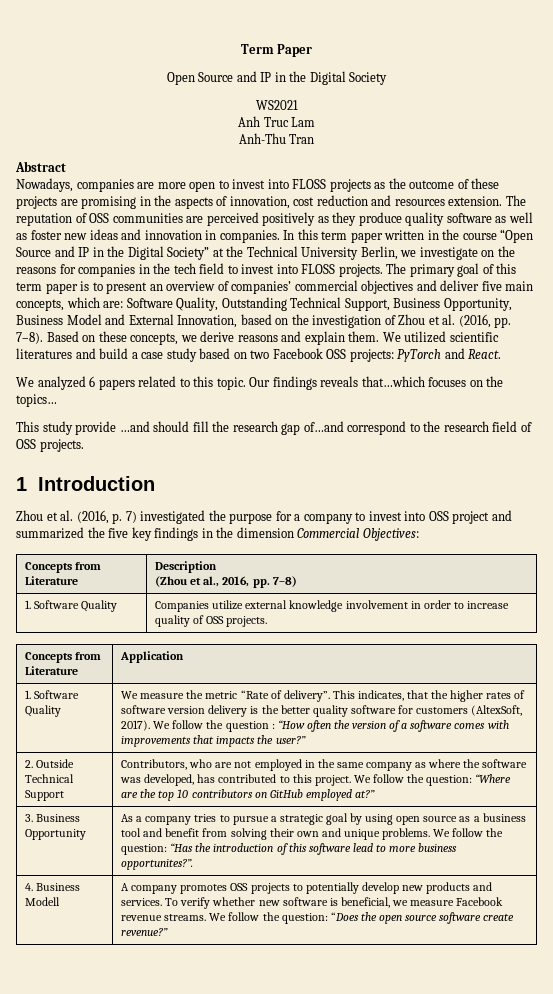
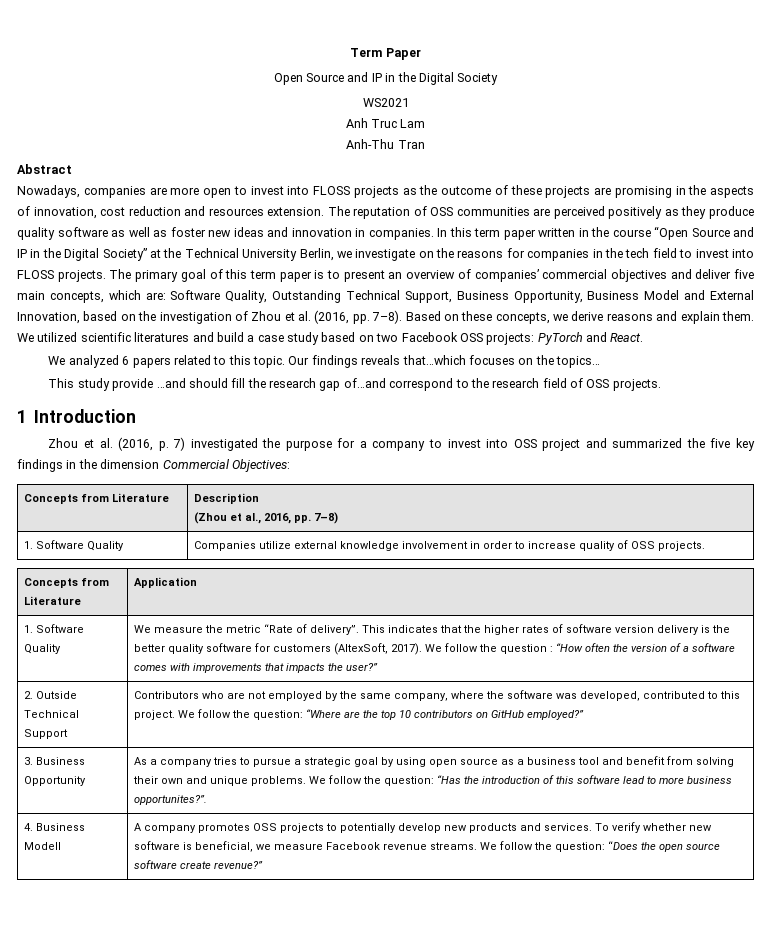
[357,690,404,701] indicates, -> [388,625,439,633] indicates
[121,759,188,770] Contributors, -> [134,691,200,699] Contributors
[304,760,315,768] in -> [325,691,339,701] by
[365,762,427,771] company as -> [394,693,449,701] company,
[197,774,216,783] has -> (641, 696) none
[305,789,375,801] employed at?” -> [527,710,585,720] employed?”

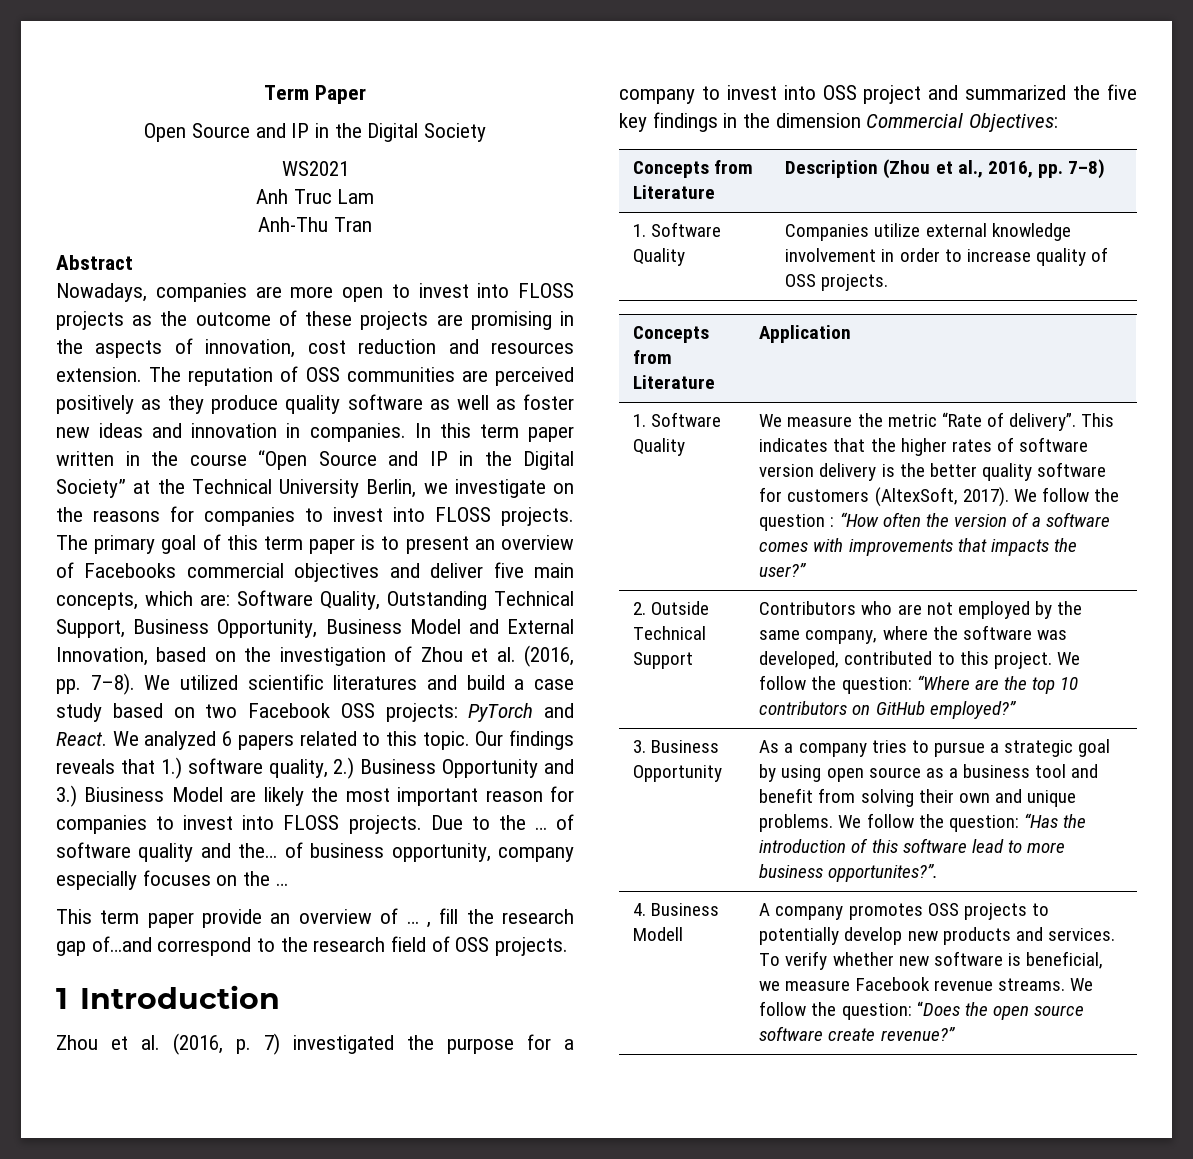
[592,248,677,258] in the tech field -> (295, 516) none
[474,269,539,282] companies’ -> [84,563,177,578] Facebooks
[405,311,755,324] Based on these concepts, we derive reasons and explain them. -> (135, 684) none
(644, 337) // -> (107, 739) none
[402,355,466,365] that…which -> [120,757,574,779] [56,785,574,807] [56,814,575,834] [56,842,574,862] [56,871,137,890] that 1.) software quality, 2.) Business Opportunity and 3.) Biusiness Model are likely the most important reason for companies to invest into FLOSS projects. Due to the … of software quality and the… of business opportunity, company especially
[556,356,601,368] [48,378,228,391] topics… // This study provide …and should -> [275,883,288,886] [56,908,431,928] … // This term paper provide an overview of … ,
(260, 498) // -> (879, 169) none

